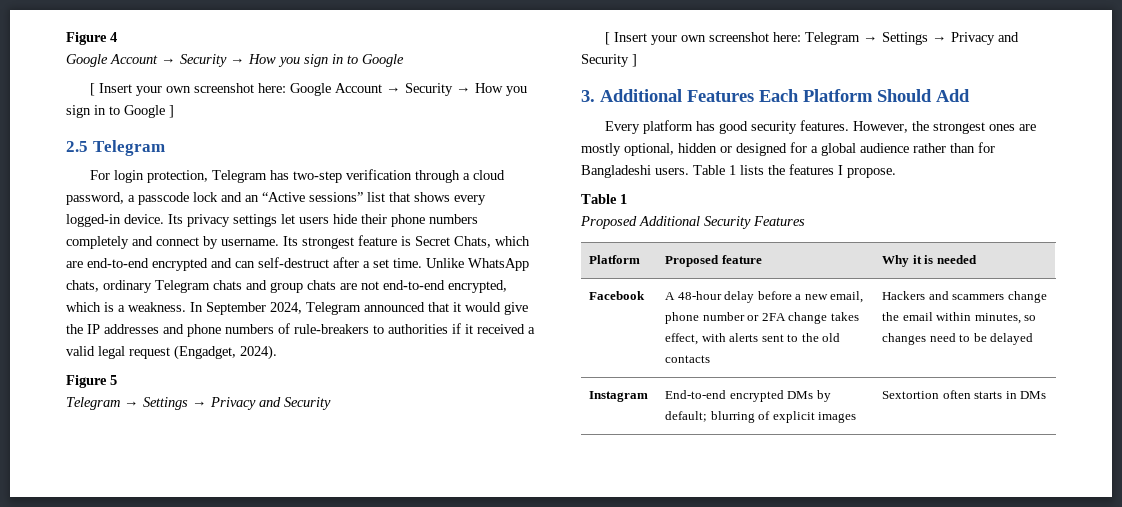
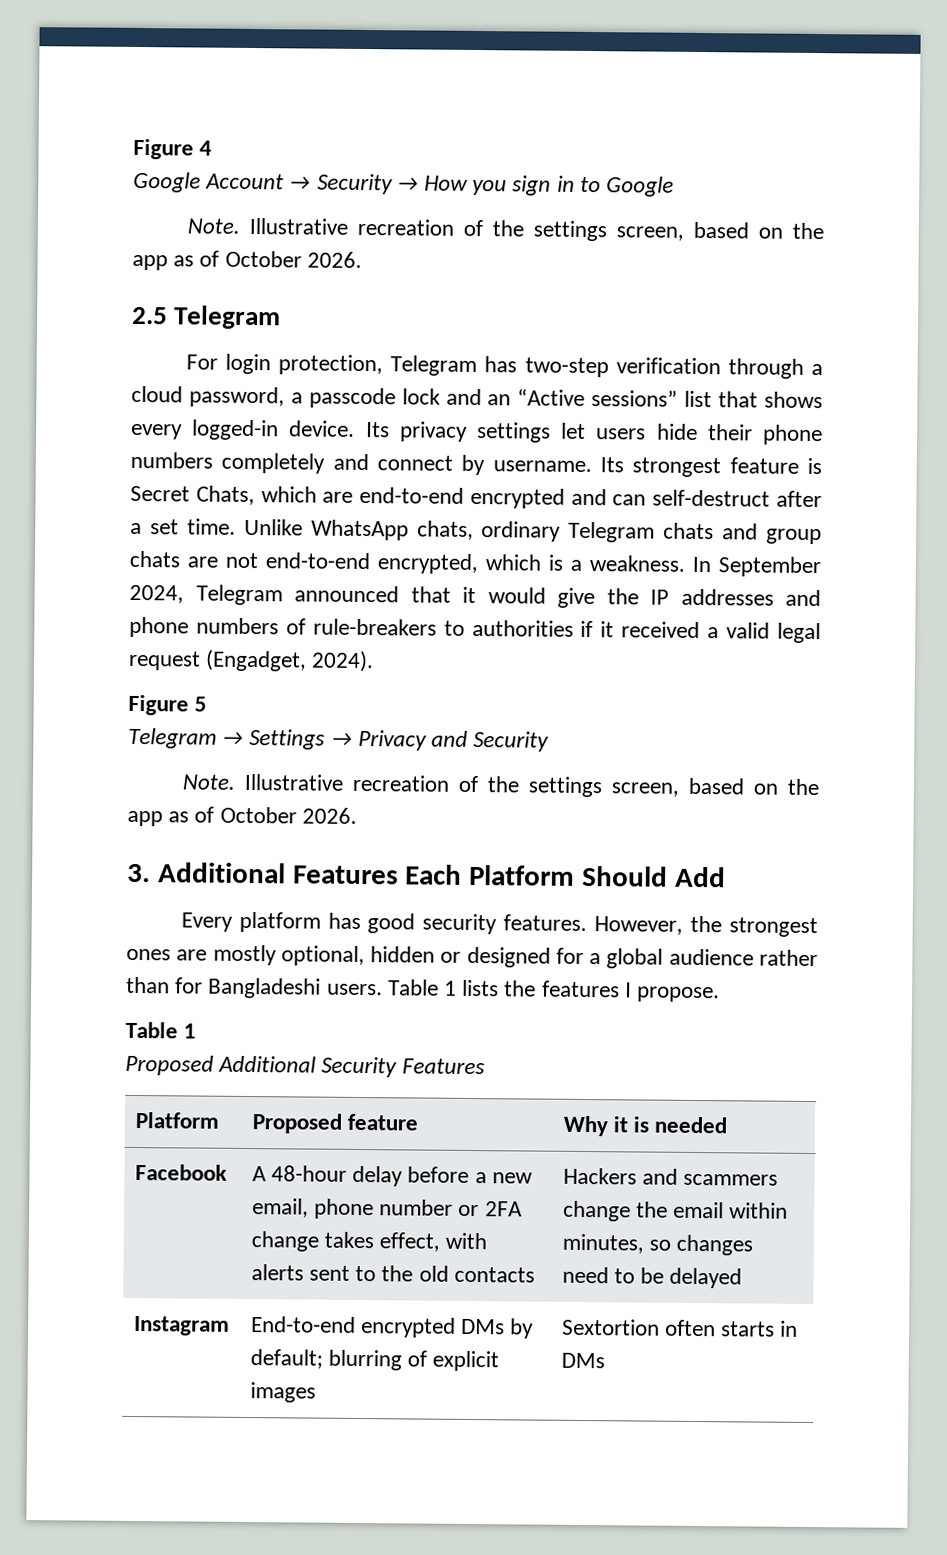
[89,83,527,96] [66,105,174,118] [ Insert your own screenshot here: Google Account → Security → How you sign in to Google ] -> [186,217,824,242] [132,250,362,271] Note. Illustrative recreation of the settings screen, based on the app as of October 2026.
[604,32,1019,45] [581,54,637,67] [ Insert your own screenshot here: Telegram → Settings → Privacy and Security ] -> [181,773,819,798] [127,806,357,827] Note. Illustrative recreation of the settings screen, based on the app as of October 2026.

